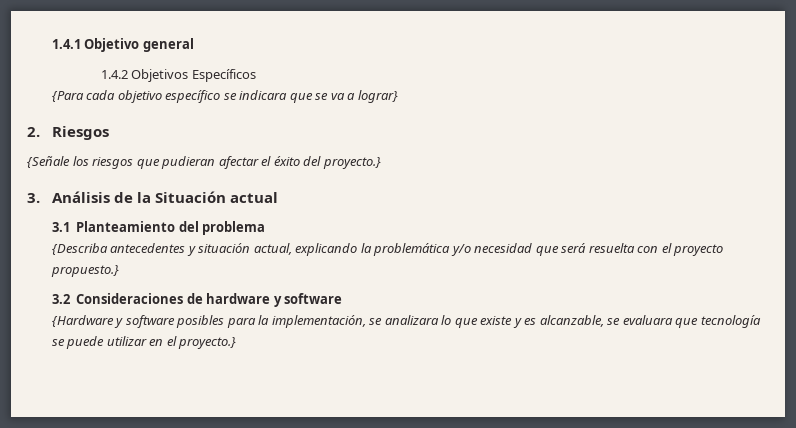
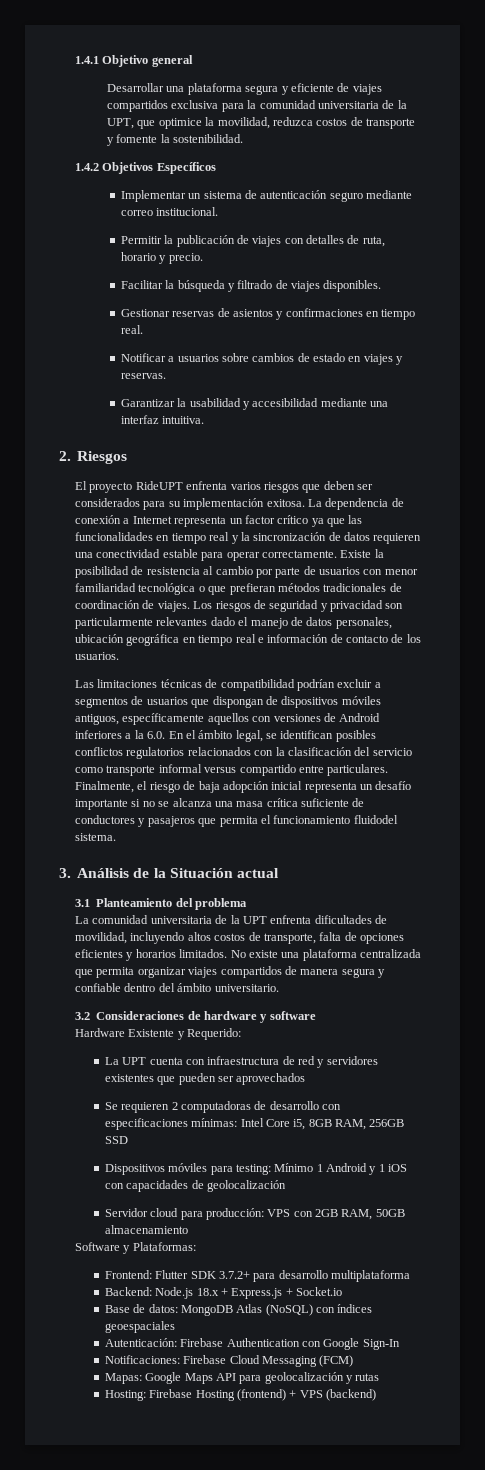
[100,69,256,82] [51,90,398,103] [27,126,109,140] [27,156,381,169] 1.4.2 Objetivos Específicos // {Para cada objetivo específico se indicara que se va a lograr} // 2. Riesgos // {Señale los riesgos que pudieran afectar el éxito del proyecto.} -> [107,83,382,95] [107,100,407,112] [107,117,416,129] [107,134,244,146] [75,162,216,174] [120,190,413,202] [120,207,219,216] [120,235,385,247] [120,252,203,264] [120,280,382,292] [120,308,416,320] [120,325,143,334] [120,353,404,365] [120,373,166,379] [120,398,389,410] [120,415,205,424] [59,451,128,464] [75,481,374,493] [75,498,404,510] [75,515,363,527] [75,532,422,544] [75,549,384,561] [75,566,418,578] [75,583,402,595] [75,600,404,612] [75,617,392,629] [75,634,421,646] [75,652,120,660] [75,679,381,691] [75,696,381,708] [75,713,381,725] [75,730,376,742] [75,747,412,759] [75,764,389,776] [75,781,412,793] [75,798,365,810] [75,815,398,827] [75,833,117,841] Desarrollar una plataforma segura y eficiente de viajes compartidos exclusiva para la comunidad universitaria de la UPT, que optimice la movilidad, reduzca costos de transporte y fomente la sostenibilidad. // 1.4.2 Objetivos Específicos // Implementar un sistema de autenticación seguro mediante correo institucional. // Permitir la publicación de viajes con detalles de ruta, horario y precio. // Facilitar la búsqueda y filtrado de viajes disponibles. // Gestionar reservas de asientos y confirmaciones en tiempo real. // Notificar a usuarios sobre cambios de estado en viajes y reservas. // Garantizar la usabilidad y accesibilidad mediante una interfaz intuitiva. // 2. Riesgos // El proyecto RideUPT enfrenta varios riesgos que deben ser considerados para su implementación exitosa. La dependencia de conexión a Internet representa un factor crítico ya que las funcionalidades en tiempo real y la sincronización de datos requieren una conectividad estable para operar correctamente. Existe la posibilidad de resistencia al cambio por parte de usuarios con menor familiaridad tecnológica o que prefieran métodos tradicionales de coordinación de viajes. Los riesgos de seguridad y privacidad son particularmente relevantes dado el manejo de datos personales, ubicación geográfica en tiempo real e información de contacto de los usuarios. // Las limitaciones técnicas de compatibilidad podrían excluir a segmentos de usuarios que dispongan de dispositivos móviles antiguos, específicamente aquellos con versiones de Android inferiores a la 6.0. En el ámbito legal, se identifican posibles conflictos regulatorios relacionados con la clasificación del servicio como transporte informal versus compartido entre particulares. Finalmente, el riesgo de baja adopción inicial representa un desafío importante si no se alcanza una masa crítica suficiente de conductores y pasajeros que permita el funcionamiento fluidodel sistema.
[51,243,724,256] [50,265,119,277] {Describa antecedentes y situación actual, explicando la problemática y/o necesidad que será resuelta con el proyecto propuesto.} -> [75,915,388,924] [75,932,405,944] [75,949,422,961] [75,966,386,978] [75,983,279,992] La comunidad universitaria de la UPT enfrenta dificultades de movilidad, incluyendo altos costos de transporte, falta de opciones eficientes y horarios limitados. No existe una plataforma centralizada que permita organizar viajes compartidos de manera segura y confiable dentro del ámbito universitario.
[51,315,761,328] [51,336,237,349] {Hardware y software posibles para la implementación, se analizara lo que existe y es alcanzable, se evaluara que tecnología se puede utilizar en el proyecto.} -> [75,1028,242,1040] [104,1056,378,1068] [104,1073,306,1085] [104,1101,342,1113] [104,1118,405,1130] [104,1136,128,1144] [104,1163,408,1175] [104,1180,286,1192] [104,1208,405,1220] [104,1225,188,1234] [75,1242,196,1254] [104,1270,411,1282] [104,1287,343,1299] [104,1304,373,1316] [104,1321,175,1333] [104,1338,400,1350] [104,1355,354,1367] [104,1372,380,1384] [104,1389,377,1401] Hardware Existente y Requerido: // La UPT cuenta con infraestructura de red y servidores existentes que pueden ser aprovechados // Se requieren 2 computadoras de desarrollo con especificaciones mínimas: Intel Core i5, 8GB RAM, 256GB SSD // Dispositivos móviles para testing: Mínimo 1 Android y 1 iOS con capacidades de geolocalización // Servidor cloud para producción: VPS con 2GB RAM, 50GB almacenamiento // Software y Plataformas: // Frontend: Flutter SDK 3.7.2+ para desarrollo multiplataforma // Backend: Node.js 18.x + Express.js + Socket.io // Base de datos: MongoDB Atlas (NoSQL) con índices geoespaciales // Autenticación: Firebase Authentication con Google Sign-In // Notificaciones: Firebase Cloud Messaging (FCM) // Mapas: Google Maps API para geolocalización y rutas // Hosting: Firebase Hosting (frontend) + VPS (backend)

